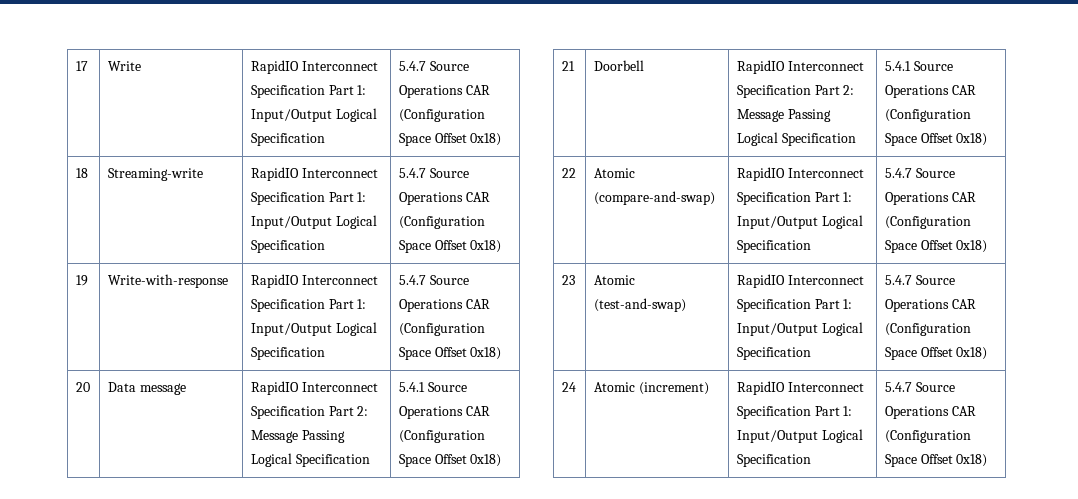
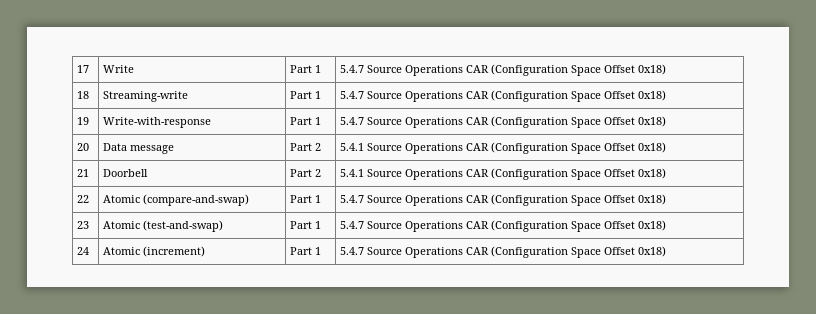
[250,60,378,74] [250,85,367,98] [250,108,377,122] [250,133,325,146] RapidIO Interconnect Specification Part 1: Input/Output Logical Specification -> [289,65,321,73] Part 1
[250,167,378,181] [250,192,367,205] [250,215,377,229] [250,240,325,253] RapidIO Interconnect Specification Part 1: Input/Output Logical Specification -> [289,91,321,99] Part 1
[250,274,378,288] [250,299,367,312] [250,322,377,336] [250,347,325,360] RapidIO Interconnect Specification Part 1: Input/Output Logical Specification -> [289,117,321,125] Part 1
[250,381,378,395] [250,406,369,419] [250,430,345,443] [250,453,370,467] RapidIO Interconnect Specification Part 2: Message Passing Logical Specification -> [289,143,321,151] Part 2
[736,60,864,74] [736,85,855,98] [736,109,831,122] [736,132,856,146] RapidIO Interconnect Specification Part 2: Message Passing Logical Specification -> [289,169,321,177] Part 2
[736,167,864,181] [736,192,853,205] [736,215,863,229] [736,240,811,253] RapidIO Interconnect Specification Part 1: Input/Output Logical Specification -> [289,195,321,203] Part 1
[736,274,864,288] [736,299,853,312] [736,322,863,336] [736,347,811,360] RapidIO Interconnect Specification Part 1: Input/Output Logical Specification -> [289,221,321,229] Part 1
[736,381,864,395] [736,406,853,419] [736,429,863,443] [736,454,811,467] RapidIO Interconnect Specification Part 1: Input/Output Logical Specification -> [289,247,321,255] Part 1

